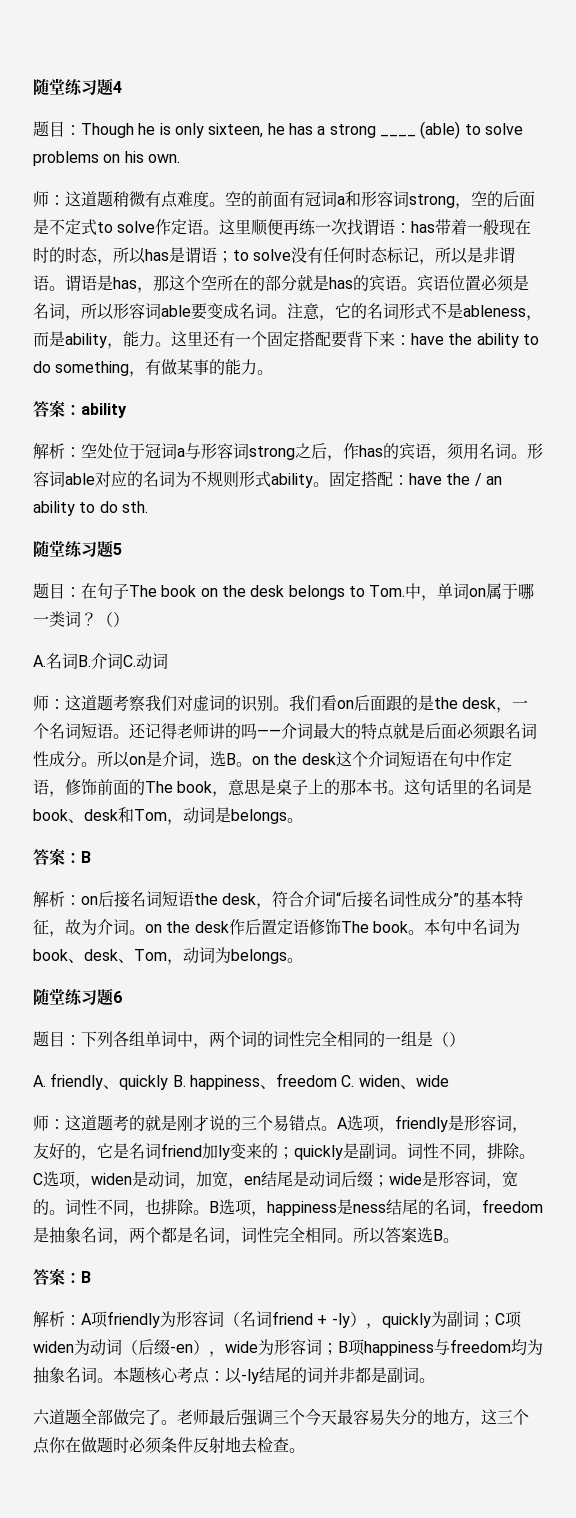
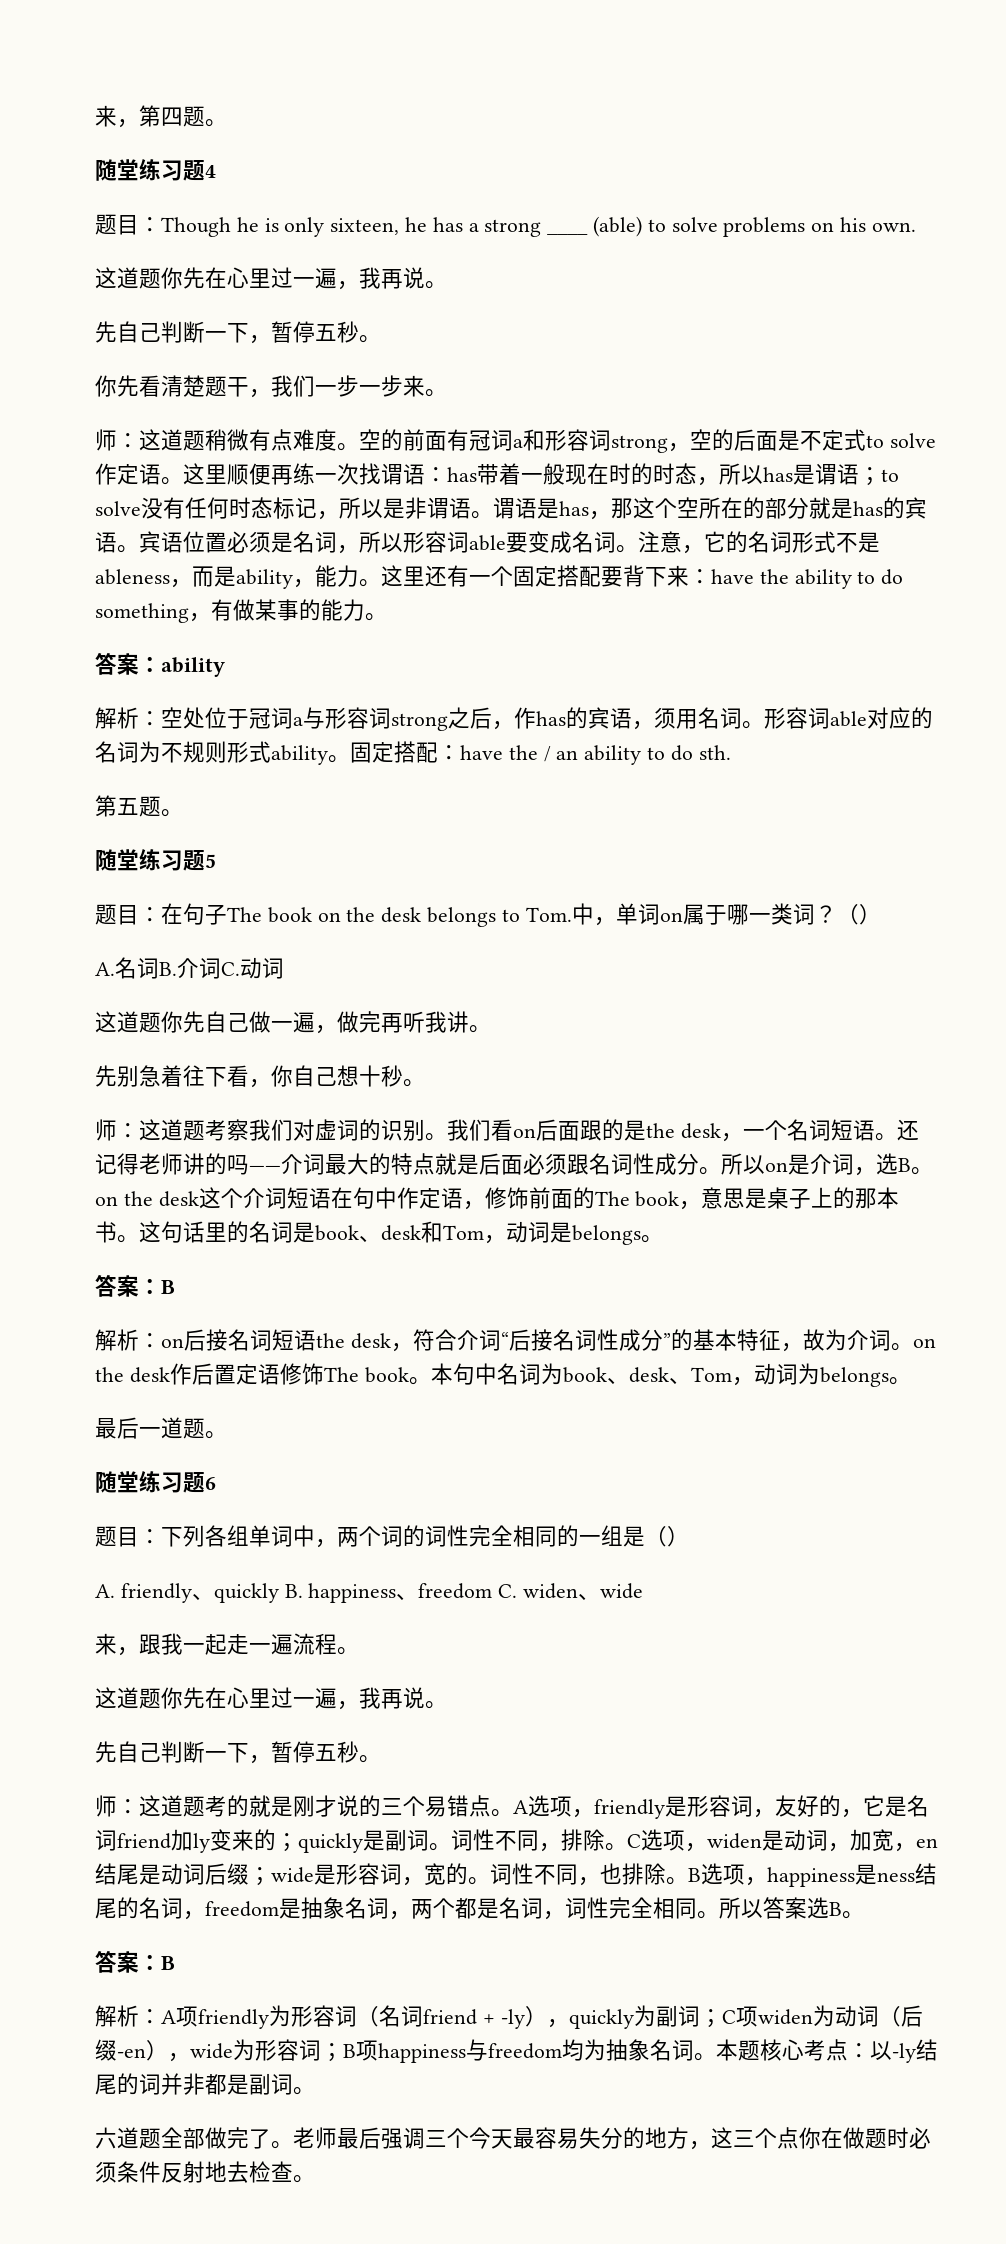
(33, 86) none -> [95,105,227,128] 来，第四题。 //
(180, 158) none -> [95,267,447,290] [95,321,381,344] [95,375,447,398] // 这道题你先在心里过一遍，我再说。 // 先自己判断一下，暂停五秒。 // 你先看清楚题干，我们一步一步来。
(148, 507) none -> [95,795,183,817] // 第五题。
(168, 661) none -> [95,1011,491,1034] [95,1065,425,1088] // 这道题你先自己做一遍，做完再听我讲。 // 先别急着往下看，你自己想十秒。
(303, 960) none -> [95,1417,227,1439] // 最后一道题。
(449, 1081) none -> [95,1633,359,1656] [95,1687,447,1710] [95,1741,381,1764] // 来，跟我一起走一遍流程。 // 这道题你先在心里过一遍，我再说。 // 先自己判断一下，暂停五秒。

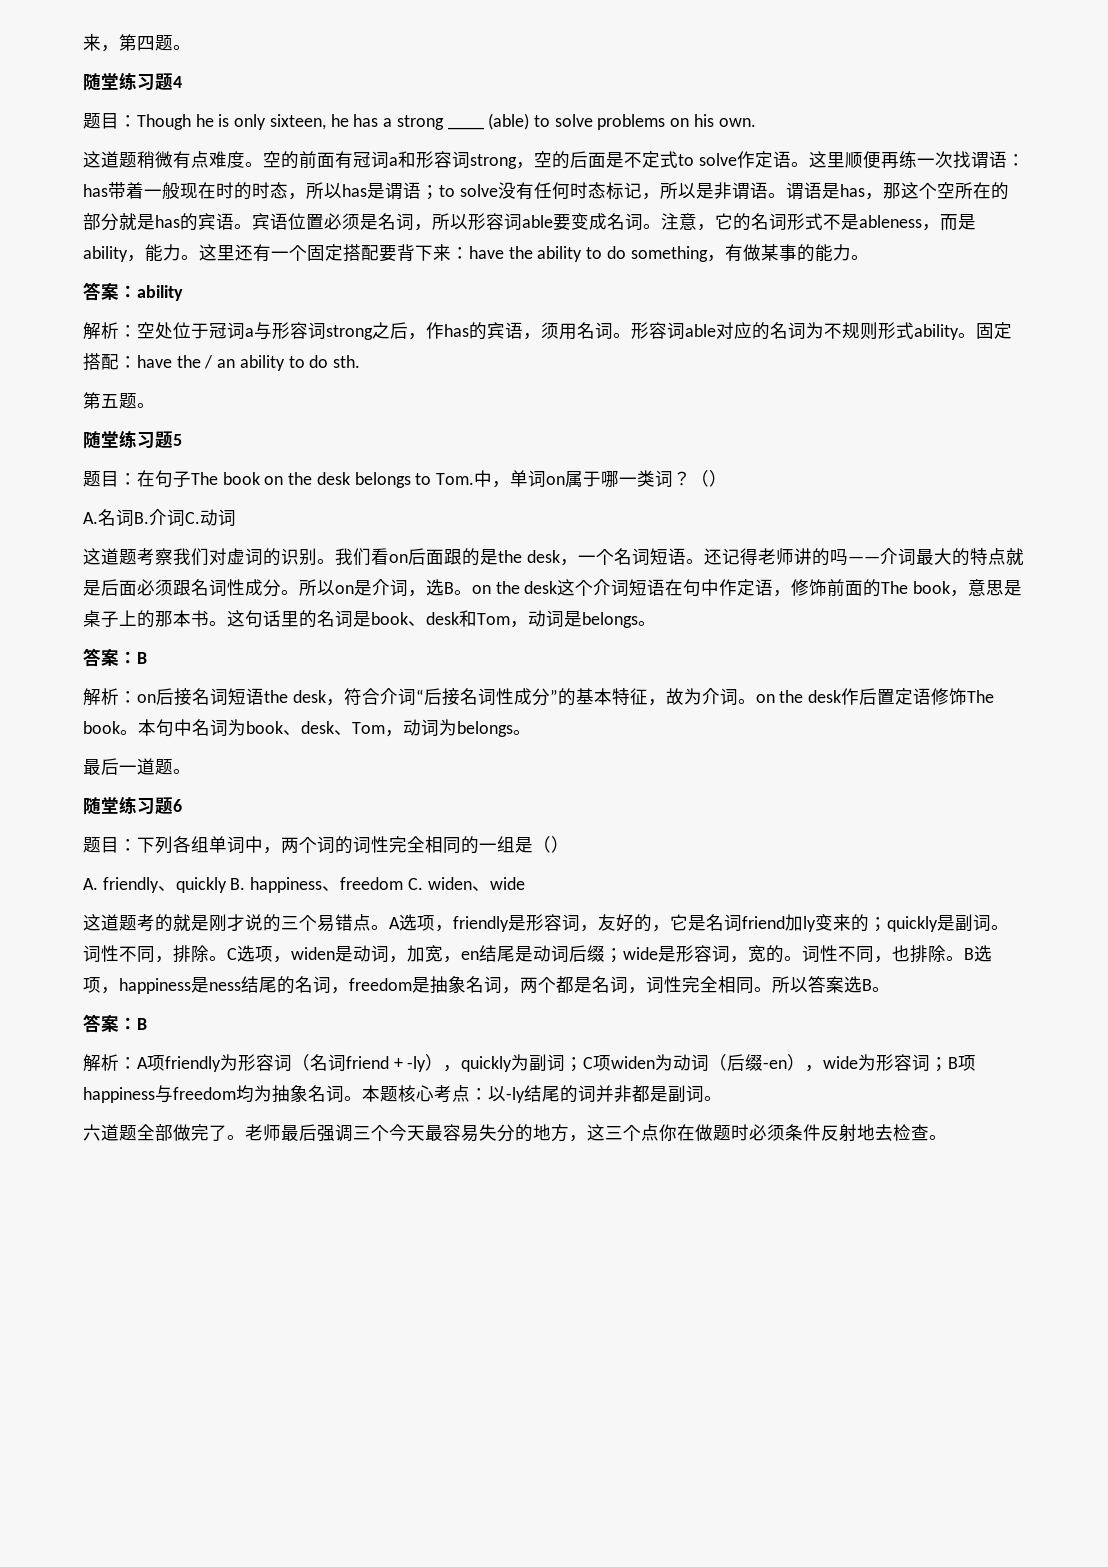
[161,267,447,290] [95,321,381,344] [95,375,447,398] [95,429,205,451] 你先在心里过一遍，我再说。 // 先自己判断一下，暂停五秒。 // 你先看清楚题干，我们一步一步来。 // 师：这道题 -> (137, 160) none
[161,1011,491,1034] [95,1065,425,1088] [95,1119,205,1141] 你先自己做一遍，做完再听我讲。 // 先别急着往下看，你自己想十秒。 // 师：这道题 -> (137, 557) none
[95,1633,359,1656] [95,1687,447,1710] [95,1741,381,1764] [95,1795,139,1817] 来，跟我一起走一遍流程。 // 这道题你先在心里过一遍，我再说。 // 先自己判断一下，暂停五秒。 // 师： -> (525, 883) none

